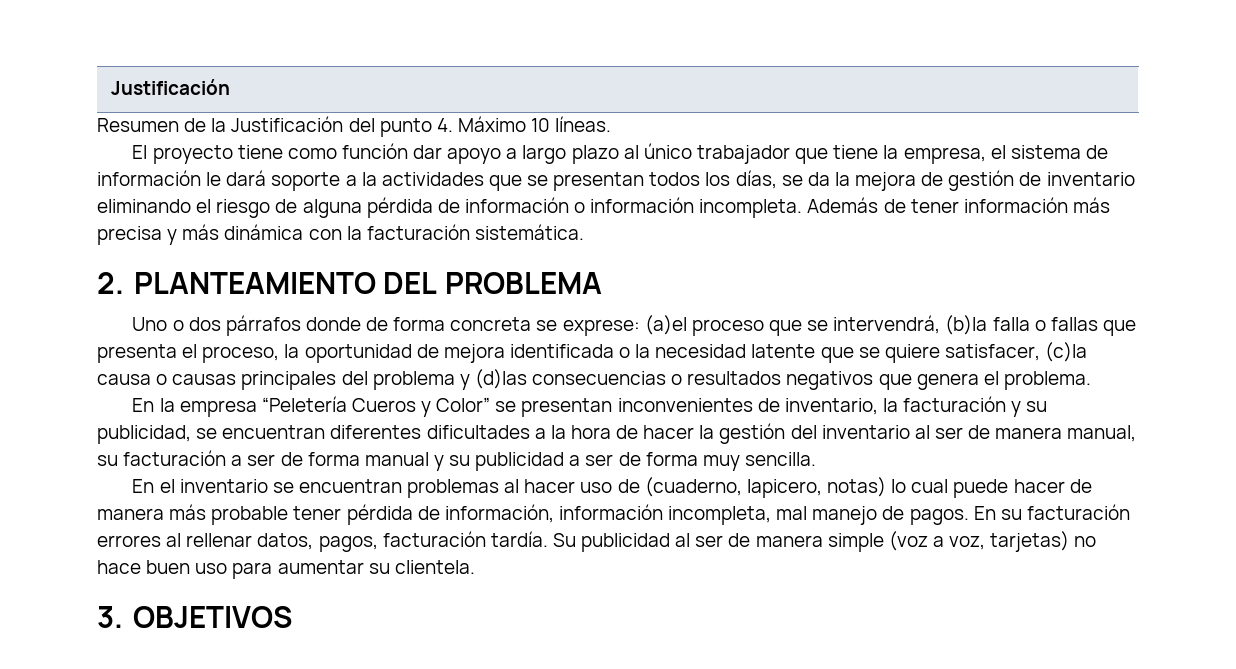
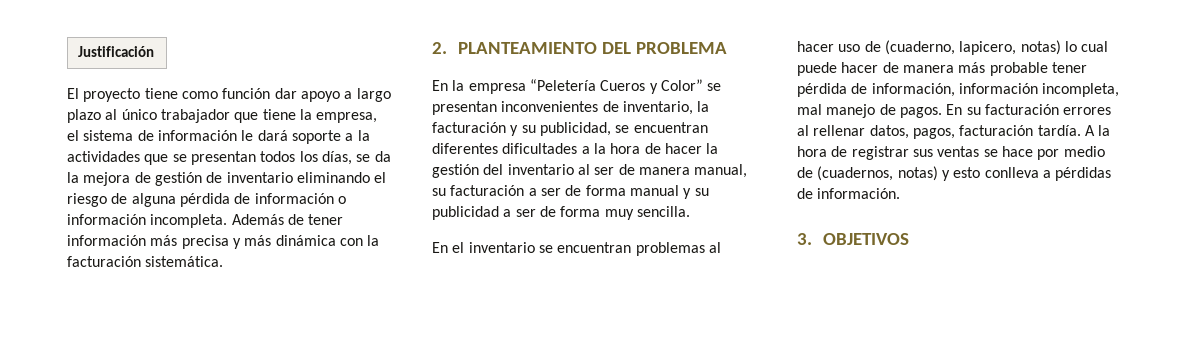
[111,79,231,95] [97,116,612,137] Justificación // Resumen de la Justificación del punto 4. Máximo 10 líneas. -> [78,46,155,57] Justificación
[132,315,1136,336] [97,342,1088,363] [97,369,1091,390] // Uno o dos párrafos donde de forma concreta se exprese: (a)el proceso que se intervendrá, (b)la falla o fallas que presenta el proceso, la oportunidad de mejora identificada o la necesidad latente que se quiere satisfacer, (c)la causa o causas principales del problema y (d)las consecuencias o resultados negativos que genera el problema. -> (727, 48) none
[552,531,1097,552] [97,560,475,579] Su publicidad al ser de manera simple (voz a voz, tarjetas) no hace buen uso para aumentar su clientela. -> [1084,125,1111,136] [797,146,1105,160] [797,166,1112,181] [797,188,901,199] A la hora de registrar sus ventas se hace por medio de (cuadernos, notas) y esto conlleva a pérdidas de información.

